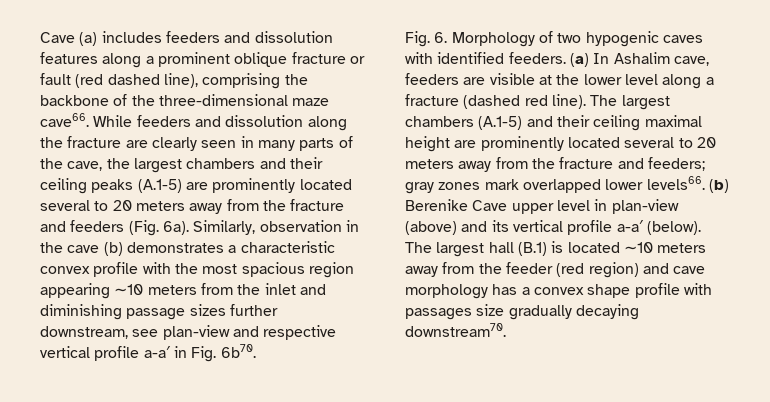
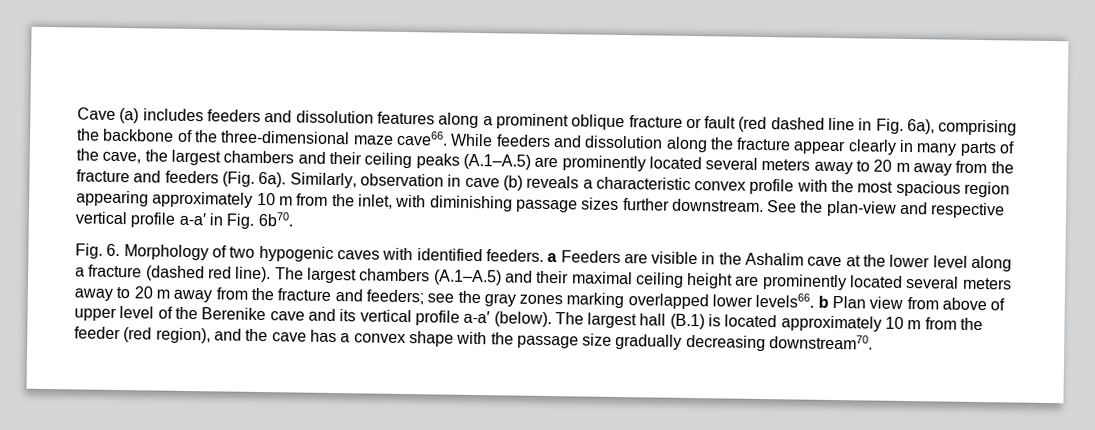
[163,73,198,88] line), -> [828,117,936,135] line in Fig. 6a),
[125,137,237,151] are clearly seen -> [793,139,897,155] appear clearly
[137,178,352,193] [40,200,185,211] (A.1-5) are prominently located several to 20 meters -> [462,153,910,175] (A.1–A.5) are prominently located several meters away to 20 m
[40,242,63,253] the -> (462, 180) none
[126,242,224,253] demonstrates -> [526,175,580,189] reveals
[114,283,326,295] ∼10 meters from the inlet and -> [152,191,427,209] approximately 10 m from the inlet, with
[40,326,159,339] downstream, see -> [671,198,824,213] downstream. See the
[569,52,709,67] [405,73,535,85] (a) In Ashalim cave, feeders are visible -> [547,250,843,267] a Feeders are visible in the Ashalim cave
[478,115,702,131] (A.1-5) and their ceiling maximal -> [433,269,684,288] (A.1–A.5) and their maximal ceiling
[678,137,716,148] [405,159,454,169] to 20 meters -> [962,277,1012,290] [74,286,170,301] meters away to 20 m
(705, 164) none -> [427,290,481,304] see the
[484,179,519,190] mark -> [566,292,625,309] marking
[708,179,729,193] [405,199,679,214] [405,221,457,235] (b) Berenike Cave upper level in plan-view (above) -> [817,295,1006,311] [74,306,305,321] b Plan view from above of upper level of the Berenike cave
[623,242,707,253] [405,266,438,277] ∼10 meters away -> [780,315,922,332] approximately 10 m
[588,262,706,278] [405,284,488,299] region) and cave morphology -> [155,327,307,344] region), and the cave
[634,283,712,298] [405,308,472,320] profile with passages -> [456,331,579,349] with the passage
[575,304,639,320] decaying -> [685,334,766,352] decreasing

